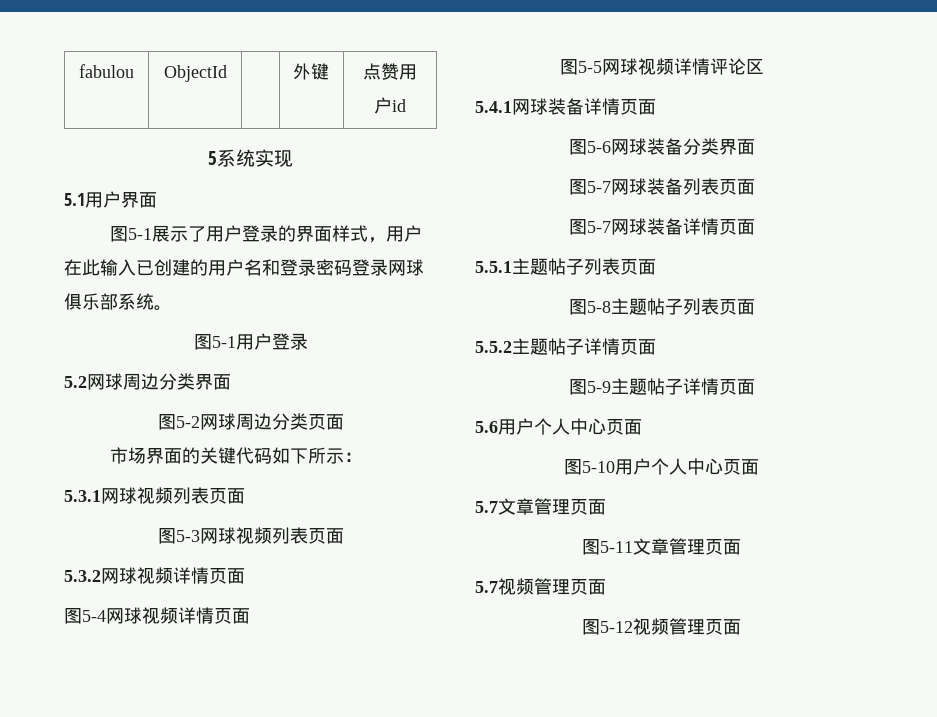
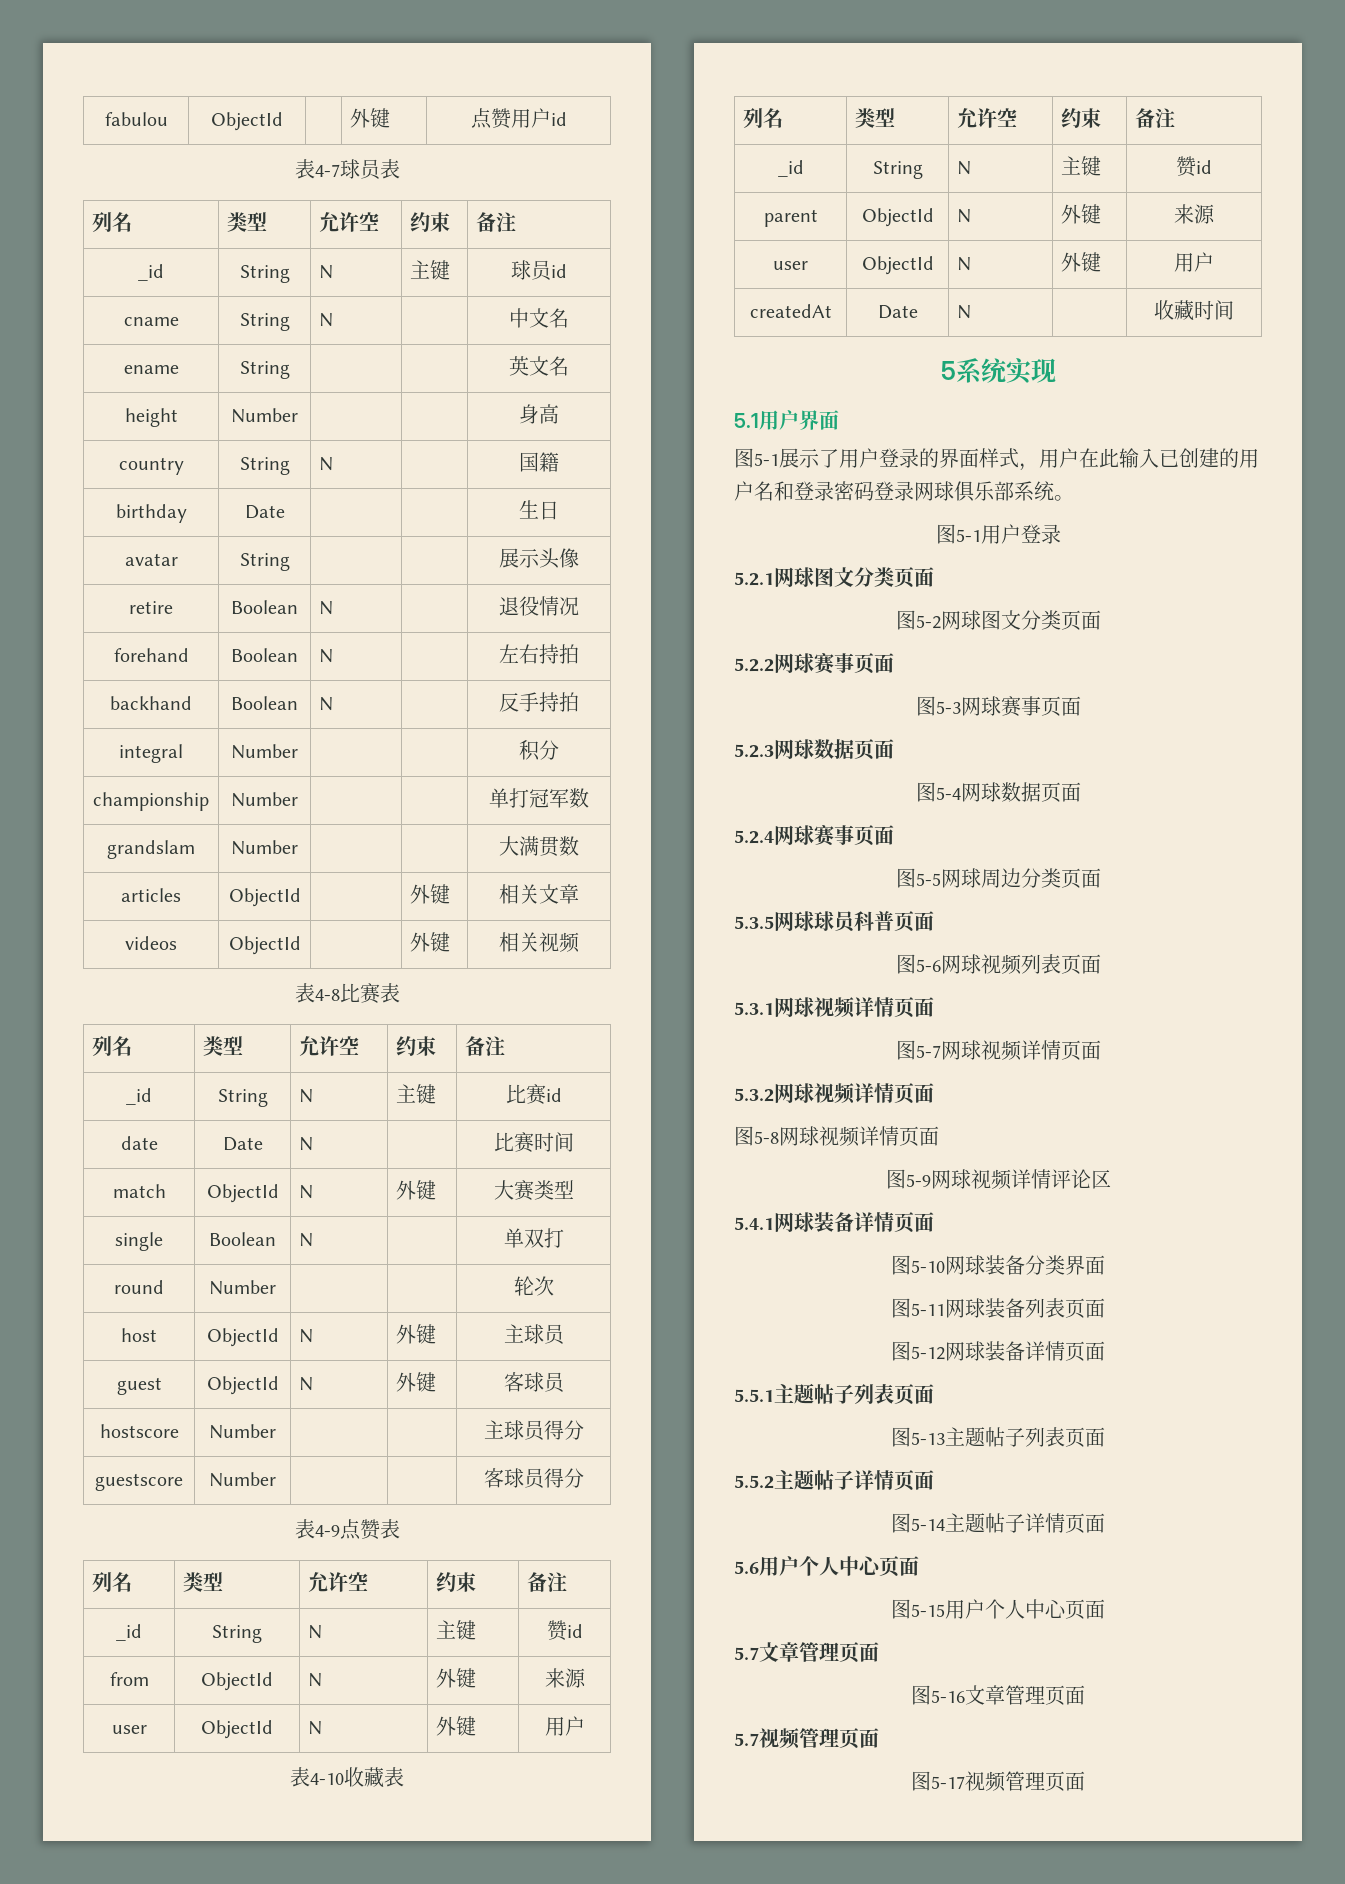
(406, 105) none -> [294,159,400,180] [92,212,133,233] [227,212,268,232] [319,212,380,232] [410,212,451,232] [476,212,517,232] [138,264,164,281] [239,265,290,283] [319,265,334,279] [410,260,451,280] [511,260,567,281] [123,317,179,326] [239,313,290,331] [319,313,334,327] [509,308,569,328] [123,365,179,374] [239,361,290,379] [509,356,569,376] [124,408,178,427] [231,408,298,423] [519,404,559,424] [118,457,184,475] [239,457,290,475] [319,457,334,471] [519,452,559,472] [115,504,187,523] [244,505,285,519] [519,500,559,520] [124,553,178,566] [239,553,290,571] [499,548,579,569] [129,601,173,614] [231,600,298,614] [319,601,334,615] [499,596,579,616] [113,648,189,662] [231,648,298,662] [319,649,334,663] [499,644,579,664] [110,696,192,710] [231,696,298,710] [319,697,334,711] [499,692,579,712] [119,744,183,763] [231,744,298,759] [519,740,559,761] [93,792,209,811] [231,792,298,807] [489,788,589,808] [107,840,195,859] [231,840,298,855] [499,836,579,857] [121,888,181,902] [228,888,301,907] [410,884,451,904] [499,884,579,904] [125,936,177,950] [228,936,301,955] [410,932,451,952] [499,932,580,953] [294,983,400,1004] [92,1036,133,1057] [203,1036,244,1056] [299,1036,360,1056] [396,1036,437,1056] [465,1036,506,1056] [126,1088,152,1105] [217,1089,268,1107] [299,1089,314,1103] [396,1084,437,1104] [505,1084,562,1105] [120,1136,158,1150] [222,1137,263,1151] [299,1137,314,1151] [493,1132,574,1153] [112,1184,166,1198] [206,1184,279,1203] [299,1185,314,1199] [396,1180,437,1200] [493,1180,574,1201] [115,1232,163,1251] [209,1232,276,1246] [299,1233,314,1247] [503,1228,564,1248] [114,1280,164,1294] [209,1280,276,1295] [513,1276,554,1296] [121,1328,157,1342] [206,1328,279,1347] [299,1329,314,1343] [396,1324,437,1344] [503,1324,566,1345] [116,1377,162,1395] [206,1376,279,1395] [299,1377,314,1391] [396,1372,437,1392] [503,1372,566,1393] [99,1424,179,1438] [209,1424,276,1439] [483,1420,584,1441] [95,1473,183,1491] [209,1472,276,1487] [483,1468,584,1489] [294,1519,400,1540] [92,1572,133,1593] [183,1572,224,1592] [308,1572,369,1592] [436,1572,477,1592] [527,1572,568,1592] [116,1624,142,1641] [212,1625,262,1643] [308,1625,323,1639] [436,1620,477,1640] [546,1620,583,1641] [109,1672,149,1686] [201,1672,273,1691] [308,1673,323,1687] [436,1668,477,1688] [544,1668,586,1688] [111,1725,147,1734] [201,1720,273,1739] [308,1721,323,1735] [436,1716,477,1736] [544,1716,585,1736] [290,1767,404,1788] [743,108,784,129] [855,108,896,128] [957,108,1018,128] [1061,108,1102,128] [1135,108,1176,128] [777,160,804,177] [872,161,923,179] [957,161,972,175] [1061,156,1102,176] [1176,156,1212,177] [763,209,818,227] [861,208,934,227] [957,209,972,223] [1061,204,1102,224] [1174,204,1215,224] [773,261,808,270] [861,256,934,275] [957,257,972,271] [1061,252,1102,272] [1174,252,1214,272] [749,304,832,318] [877,305,918,319] [957,305,972,319] [1154,300,1234,321] // 表4-7球员表 // 列名 | 类型 | 允许空 | 约束 | 备注 // _id | String | N | 主键 | 球员id // cname | String | N | | 中文名 // ename | String | | | 英文名 // height | Number | | | 身高 // country | String | N | | 国籍 // birthday | Date | | | 生日 // avatar | String | | | 展示头像 // retire | Boolean | N | | 退役情况 // forehand | Boolean | N | | 左右持拍 // backhand | Boolean | N | | 反手持拍 // integral | Number | | | 积分 // championship | Number | | | 单打冠军数 // grandslam | Number | | | 大满贯数 // articles | ObjectId | | 外键 | 相关文章 // videos | ObjectId | | 外键 | 相关视频 // 表4-8比赛表 // 列名 | 类型 | 允许空 | 约束 | 备注 // _id | String | N | 主键 | 比赛id // date | Date | N | | 比赛时间 // match | ObjectId | N | 外键 | 大赛类型 // single | Boolean | N | | 单双打 // round | Number | | | 轮次 // host | ObjectId | N | 外键 | 主球员 // guest | ObjectId | N | 外键 | 客球员 // hostscore | Number | | | 主球员得分 // guestscore | Number | | | 客球员得分 // 表4-9点赞表 // 列名 | 类型 | 允许空 | 约束 | 备注 // _id | String | N | 主键 | 赞id // from | ObjectId | N | 外键 | 来源 // user | ObjectId | N | 外键 | 用户 // 表4-10收藏表 // 列名 | 类型 | 允许空 | 约束 | 备注 // _id | String | N | 主键 | 赞id // parent | ObjectId | N | 外键 | 来源 // user | ObjectId | N | 外键 | 用户 // createdAt | Date | N | | 收藏时间
[64,373,213,390] 5.2网球周边分类界 -> [734,567,914,588] 5.2.1网球图文分类页
[235,413,344,430] [109,447,362,464] [64,487,245,504] [157,527,308,544] 周边分类页面 // 市场界面的关键代码如下所示： // 5.3.1网球视频列表页面 // 图5-3网球视频列表 -> [980,610,1101,630] [734,652,894,675] [915,696,1081,717] [734,739,894,760] [915,782,1081,802] [734,824,894,847] [895,868,1101,888] [734,911,934,933] [895,954,1101,975] [734,997,934,1018] [895,1040,1061,1061] 图文分类页面 // 5.2.2网球赛事页面 // 图5-3网球赛事页面 // 5.2.3网球数据页面 // 图5-4网球数据页面 // 5.2.4网球赛事页面 // 图5-5网球周边分类页面 // 5.3.5网球球员科普页面 // 图5-6网球视频列表页面 // 5.3.1网球视频详情页面 // 图5-7网球视频详情
[82,607,250,624] [559,59,602,75] 5-4网球视频详情页面 // 图5-5 -> [754,1126,939,1147] [885,1169,931,1189] 5-8网球视频详情页面 // 图5-9
[586,141,611,153] 5-6 -> [911,1260,945,1273] 5-10
[586,181,611,193] 5-7 -> [911,1303,945,1316] 5-11
[586,221,611,233] 5-7 -> [911,1346,945,1360] 5-12
[586,301,611,313] 5-8 -> [911,1432,945,1445] 5-13
[586,381,611,393] 5-9 -> [911,1518,945,1531] 5-14
[582,461,615,473] 5-10 -> [911,1604,945,1617] 5-15
[600,541,633,553] 5-11 -> [931,1690,965,1703] 5-16
[600,621,633,633] 5-12 -> [931,1776,965,1789] 5-17

